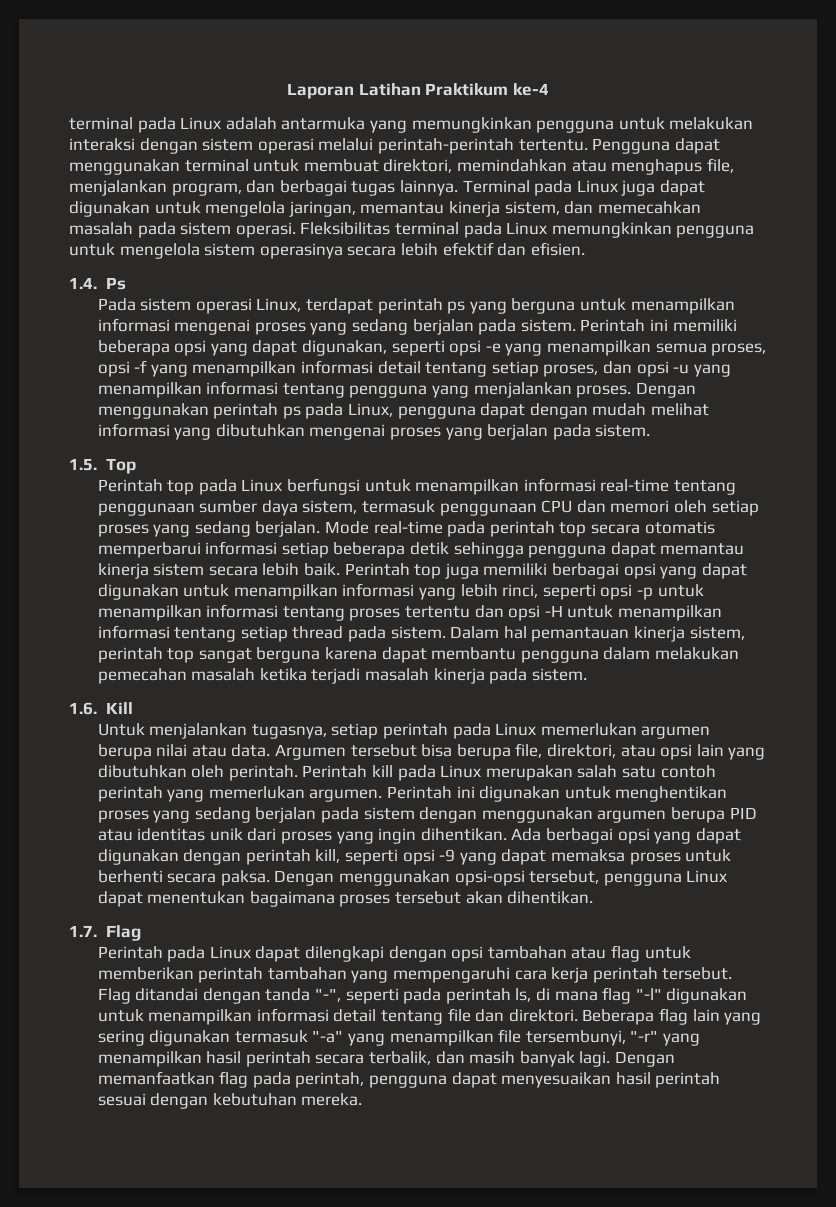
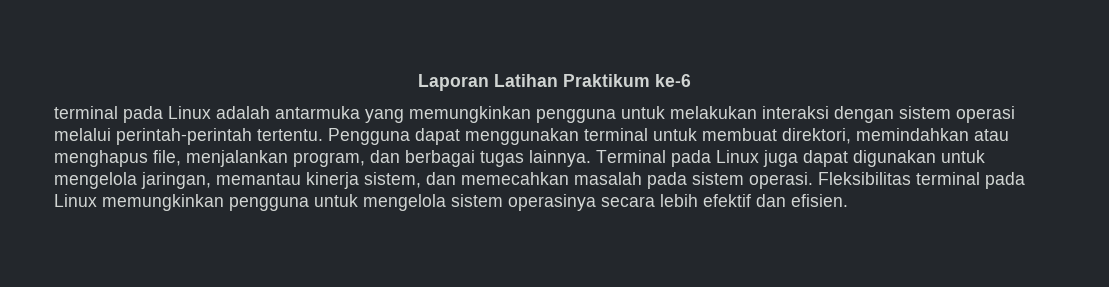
[512,83,549,96] ke-4 -> [655,74,691,87] ke-6
[69,277,126,290] [97,298,735,314] [97,318,737,335] [97,340,767,356] [97,360,731,377] [97,381,696,398] [97,403,709,419] [97,423,651,440] [69,458,136,474] [97,478,736,495] [97,500,759,516] [97,521,715,537] [97,541,745,558] [97,563,747,579] [97,583,704,600] [97,604,722,621] [97,625,745,642] [97,647,739,663] [97,668,587,684] [69,702,133,715] [97,723,711,739] [97,743,766,760] [97,765,716,781] [97,786,728,802] [97,807,757,823] [97,828,741,844] [97,849,732,865] [97,870,728,886] [97,891,594,907] [69,925,141,941] [97,945,691,962] [97,967,733,983] [97,987,748,1004] [97,1008,762,1025] [97,1029,700,1046] [97,1051,675,1067] [97,1071,721,1088] [97,1093,363,1109] // 1.4. Ps // Pada sistem operasi Linux, terdapat perintah ps yang berguna untuk menampilkan informasi mengenai proses yang sedang berjalan pada sistem. Perintah ini memiliki beberapa opsi yang dapat digunakan, seperti opsi -e yang menampilkan semua proses, opsi -f yang menampilkan informasi detail tentang setiap proses, dan opsi -u yang menampilkan informasi tentang pengguna yang menjalankan proses. Dengan menggunakan perintah ps pada Linux, pengguna dapat dengan mudah melihat informasi yang dibutuhkan mengenai proses yang berjalan pada sistem. // 1.5. Top // Perintah top pada Linux berfungsi untuk menampilkan informasi real-time tentang penggunaan sumber daya sistem, termasuk penggunaan CPU dan memori oleh setiap proses yang sedang berjalan. Mode real-time pada perintah top secara otomatis memperbarui informasi setiap beberapa detik sehingga pengguna dapat memantau kinerja sistem secara lebih baik. Perintah top juga memiliki berbagai opsi yang dapat digunakan untuk menampilkan informasi yang lebih rinci, seperti opsi -p untuk menampilkan informasi tentang proses tertentu dan opsi -H untuk menampilkan informasi tentang setiap thread pada sistem. Dalam hal pemantauan kinerja sistem, perintah top sangat berguna karena dapat membantu pengguna dalam melakukan pemecahan masalah ketika terjadi masalah kinerja pada sistem. // 1.6. Kill // Untuk menjalankan tugasnya, setiap perintah pada Linux memerlukan argumen berupa nilai atau data. Argumen tersebut bisa berupa file, direktori, atau opsi lain yang dibutuhkan oleh perintah. Perintah kill pada Linux merupakan salah satu contoh perintah yang memerlukan argumen. Perintah ini digunakan untuk menghentikan proses yang sedang berjalan pada sistem dengan menggunakan argumen berupa PID atau identitas unik dari proses yang ingin dihentikan. Ada berbagai opsi yang dapat digunakan dengan perintah kill, seperti opsi -9 yang dapat memaksa proses untuk berhenti secara paksa. Dengan menggunakan opsi-opsi tersebut, pengguna Linux dapat menentukan bagaimana proses tersebut akan dihentikan. // 1.7. Flag // Perintah pada Linux dapat dilengkapi dengan opsi tambahan atau flag untuk memberikan perintah tambahan yang mempengaruhi cara kerja perintah tersebut. Flag ditandai dengan tanda "-", seperti pada perintah ls, di mana flag "-l" digunakan untuk menampilkan informasi detail tentang file dan direktori. Beberapa flag lain yang sering digunakan termasuk "-a" yang menampilkan file tersembunyi, "-r" yang menampilkan hasil perintah secara terbalik, dan masih banyak lagi. Dengan memanfaatkan flag pada perintah, pengguna dapat menyesuaikan hasil perintah sesuai dengan kebutuhan mereka. -> (848, 200) none

